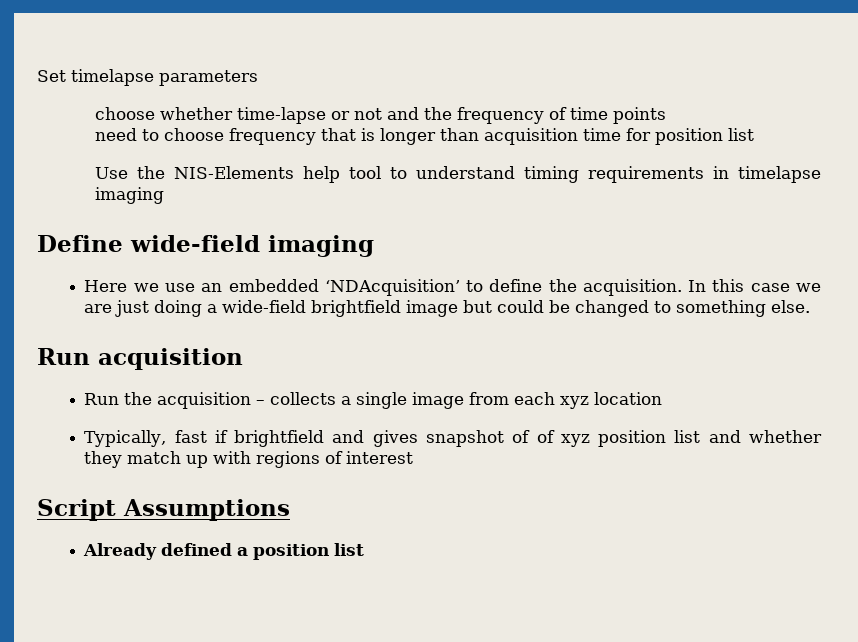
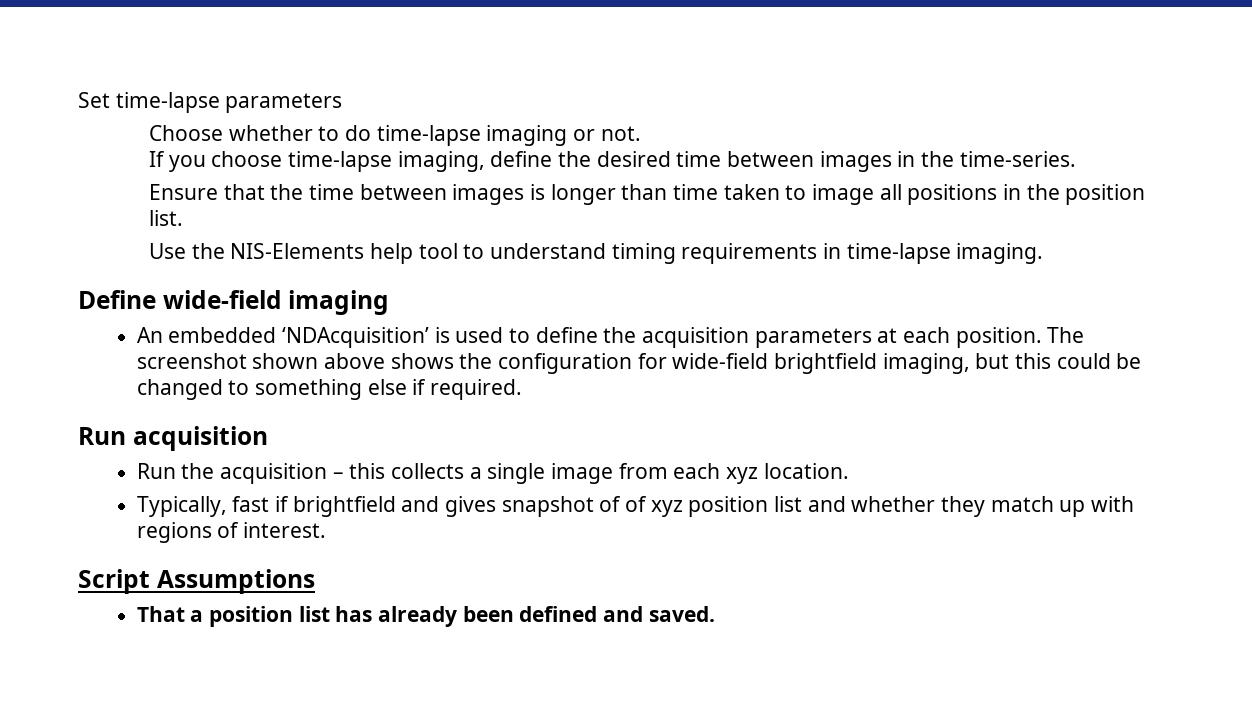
[71,69,154,86] timelapse -> [115,92,220,113] time-lapse
[95,107,667,124] [95,128,755,145] choose whether time-lapse or not and the frequency of time points // need to choose frequency that is longer than acquisition time for position list -> [148,125,641,146] [148,151,1076,172] [148,184,1146,205] [148,210,183,226] Choose whether to do time-lapse imaging or not. // If you choose time-lapse imaging, define the desired time between images in the time-series. // Ensure that the time between images is longer than time taken to image all positions in the position list.
[738,166,821,183] [95,187,165,204] timelapse imaging -> [846,243,1044,264] time-lapse imaging.
[84,279,822,296] [84,300,493,317] Here we use an embedded ‘NDAcquisition’ to define the acquisition. In this case we are just doing a wide-field brightfield image but -> [136,327,1085,348] [136,353,1051,374] An embedded ‘NDAcquisition’ is used to define the acquisition parameters at each position. The screenshot shown above shows the configuration for wide-field brightfield imaging, but this
[771,300,811,313] else. -> [367,379,522,400] else if required.
(266, 402) none -> [349,463,386,479] this
[594,392,663,405] location -> [763,463,849,479] location.
[346,451,414,464] interest -> [242,522,326,538] interest.
[83,543,233,560] Already defined -> [136,606,185,622] That
(365, 549) none -> [335,606,715,627] has already been defined and saved.

